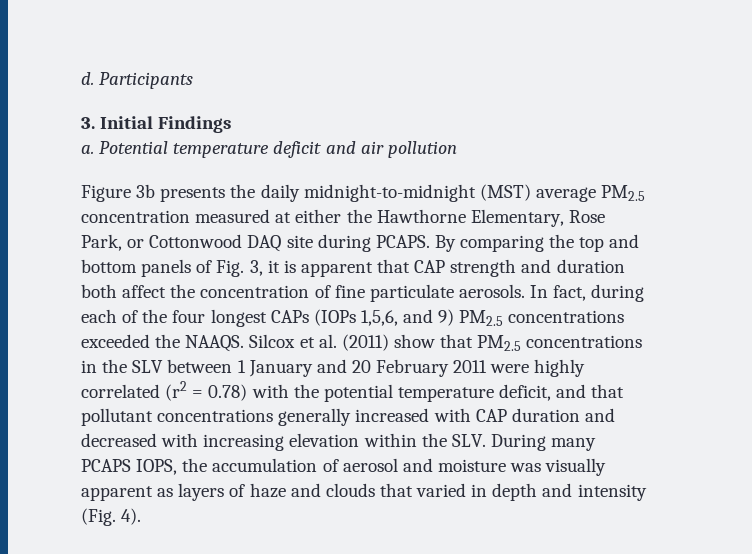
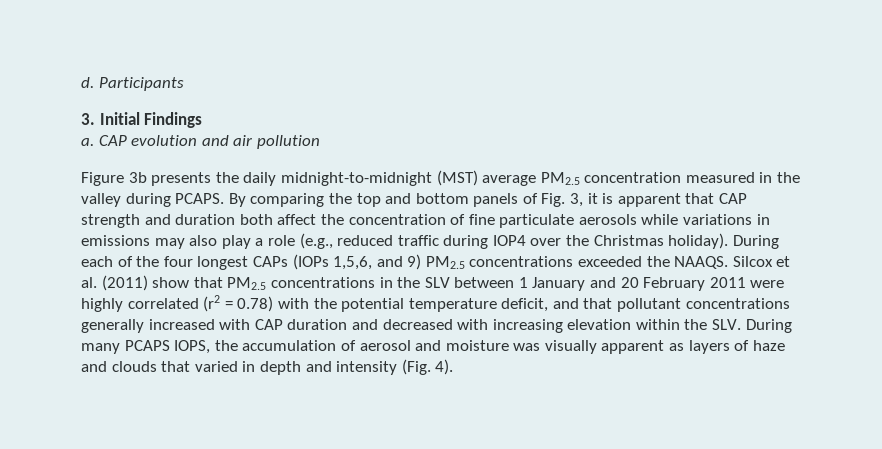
[99,141,322,158] Potential temperature deficit -> [98,135,198,146] CAP evolution
[275,209,605,227] [81,234,313,252] at either the Hawthorne Elementary, Rose Park, or Cottonwood DAQ site -> [759,172,801,183] [81,193,121,207] in the valley
[458,284,645,302] aerosols. In fact, during -> [578,214,770,225] [81,233,779,249] aerosols while variations in emissions may also play a role (e.g., reduced traffic during IOP4 over the Christmas holiday). During

